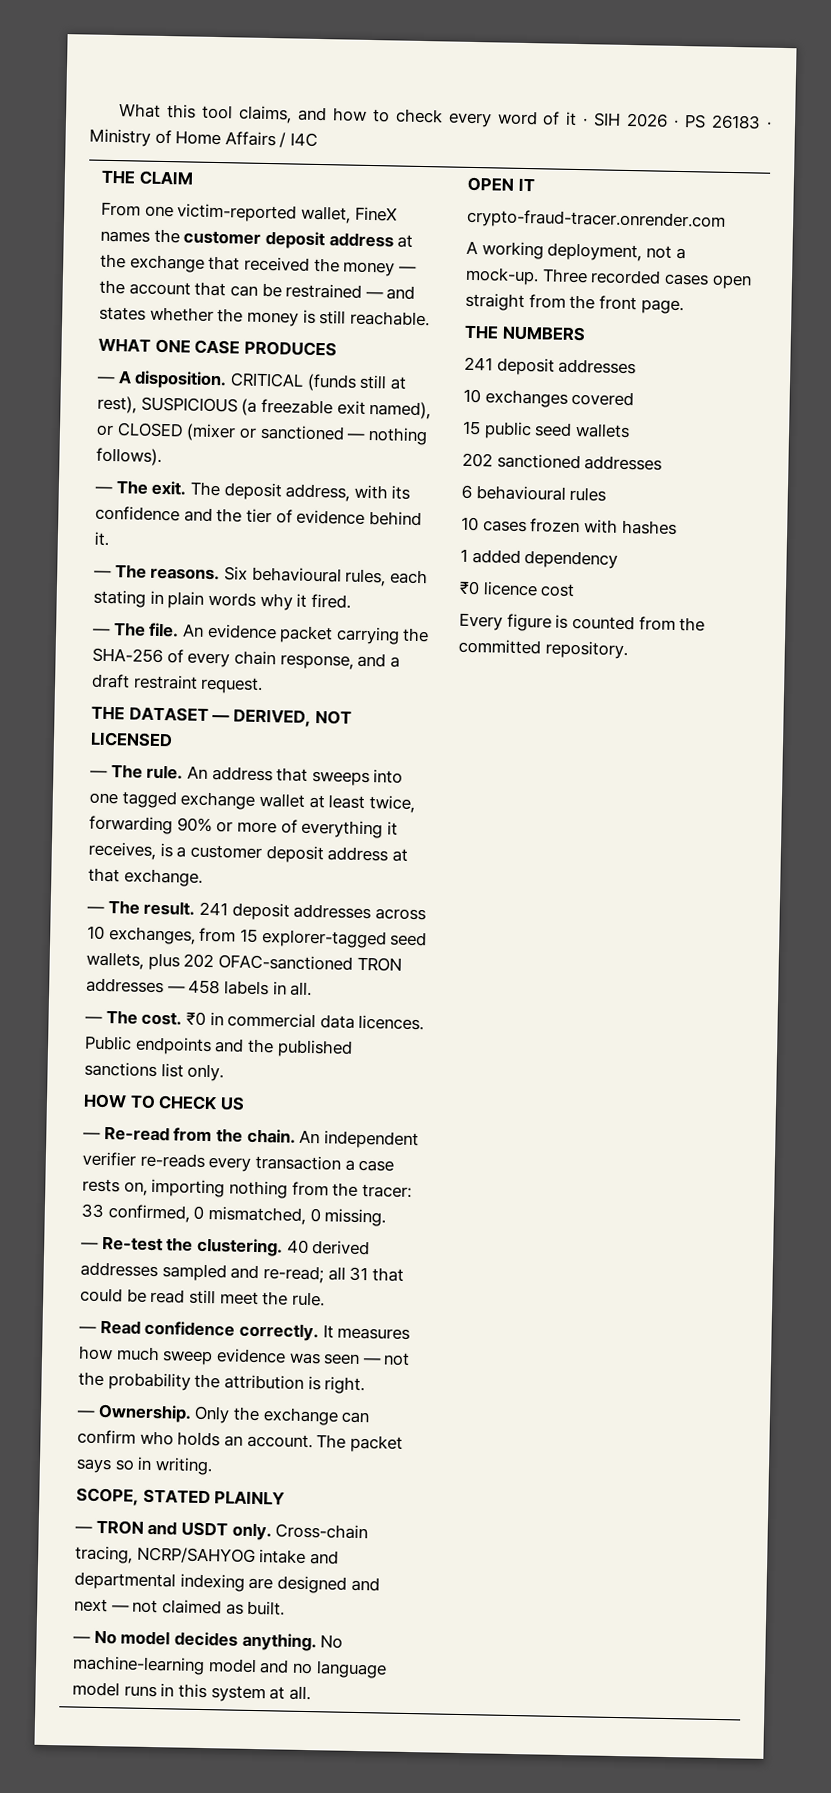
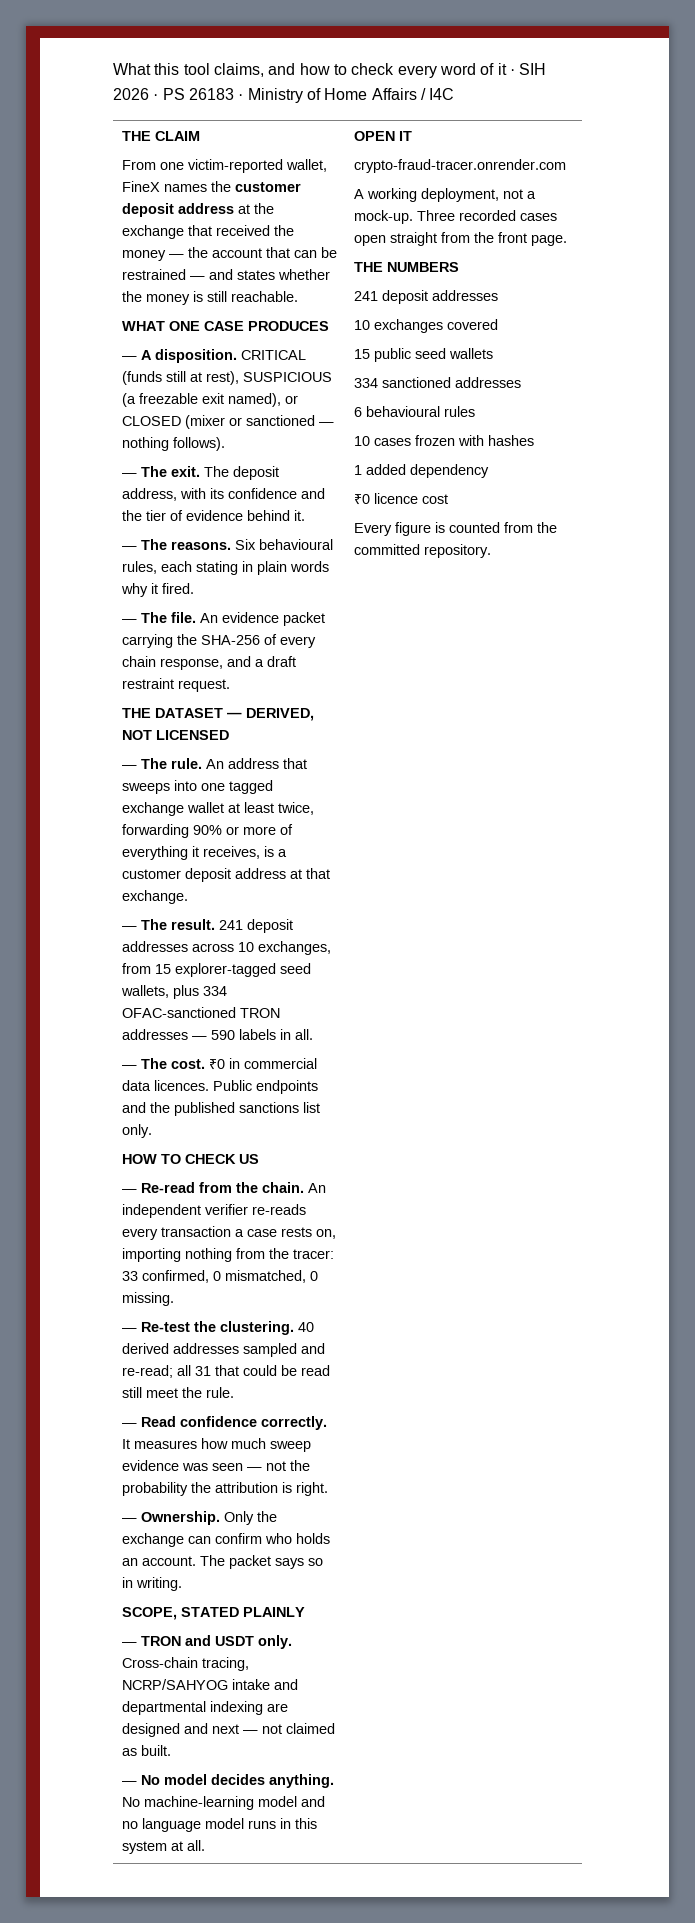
[183,953,215,969] 202 -> [202,986,227,996] 334
[188,979,221,995] 458 -> [210,1030,235,1040] 590
[462,452,494,468] 202 -> [353,378,378,388] 334

